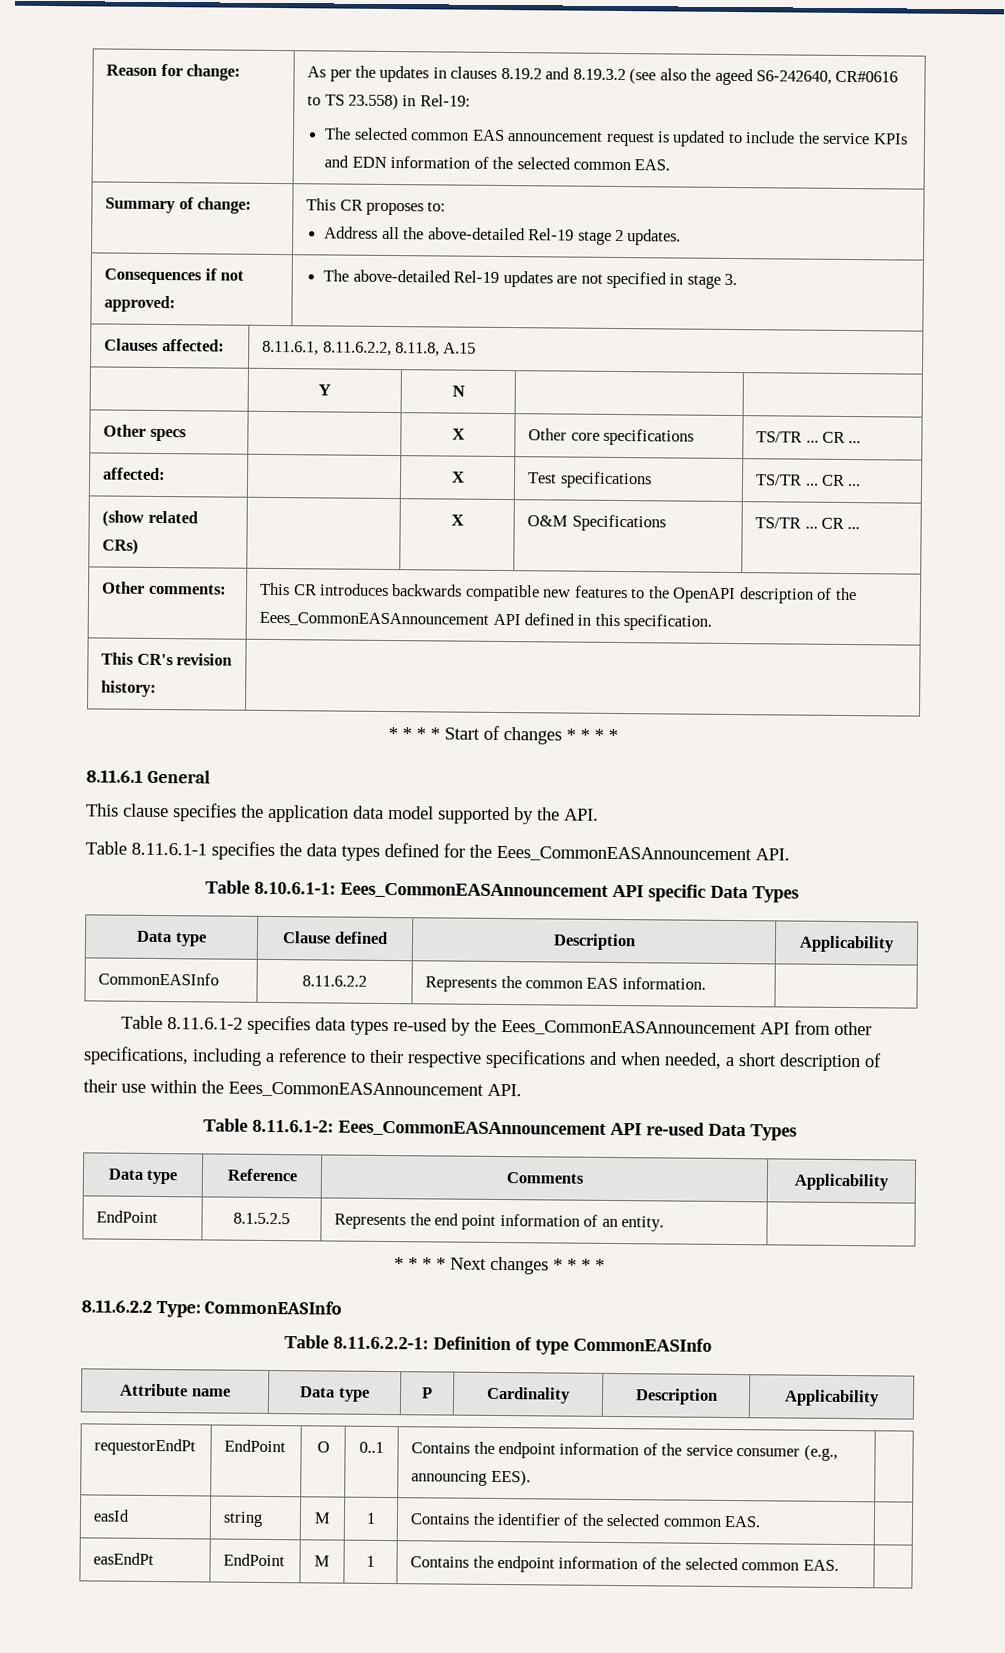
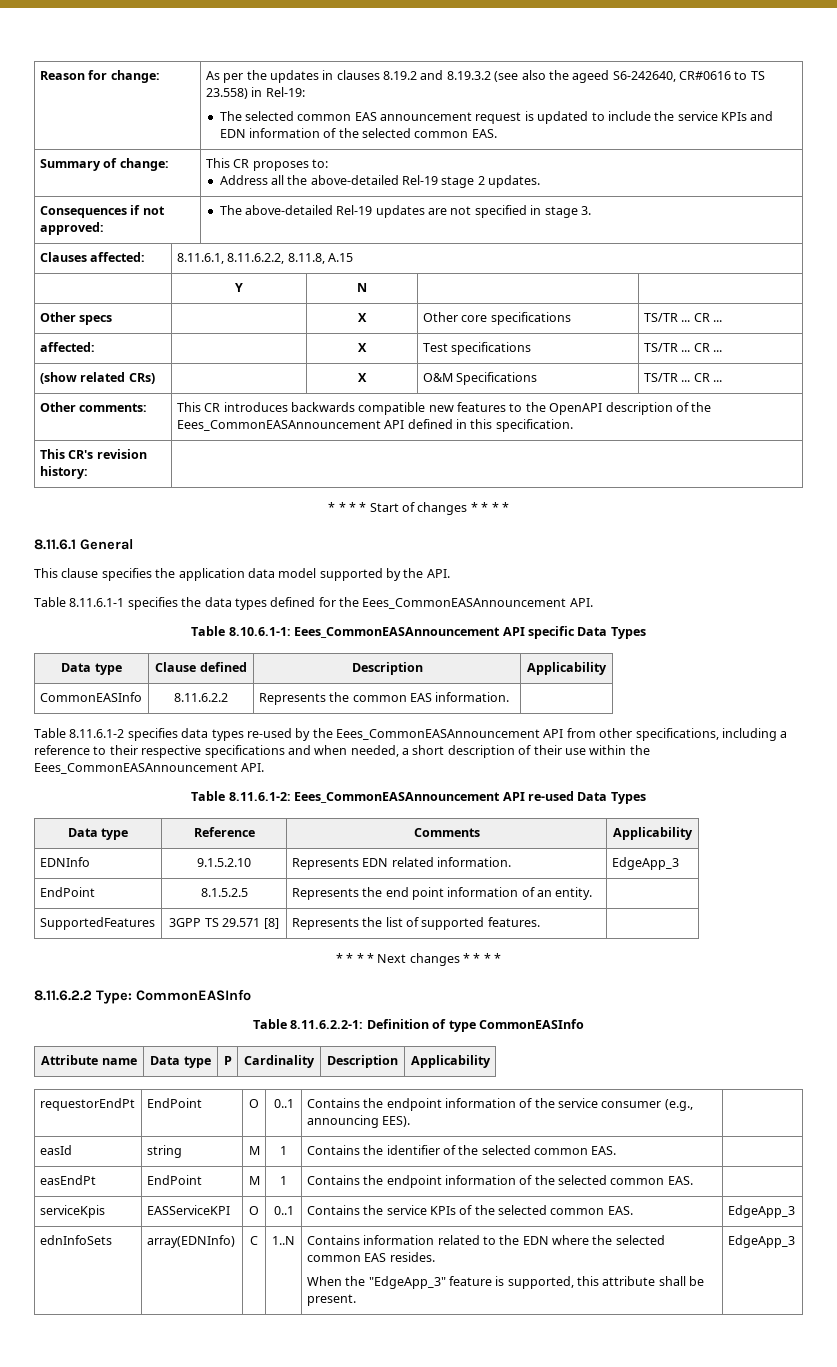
(889, 1182) none -> [39,857,90,867] [197,858,251,867] [291,857,511,870] [611,857,679,870] // EDNInfo | 9.1.5.2.10 | Represents EDN related information. | EdgeApp_3
(665, 1224) none -> [39,917,155,930] [169,918,279,929] [291,917,540,930] // SupportedFeatures | 3GPP TS 29.571 [8] | Represents the list of supported features. |
(839, 1565) none -> [39,1205,105,1218] [146,1205,230,1215] [249,1206,259,1215] [273,1206,294,1215] [306,1205,633,1215] [727,1205,795,1218] [39,1235,112,1245] [146,1235,235,1248] [250,1236,258,1245] [272,1236,295,1245] [306,1235,665,1245] [306,1252,435,1262] [306,1276,705,1289] [306,1294,356,1306] [727,1235,795,1248] // serviceKpis | EASServiceKPI | O | 0..1 | Contains the service KPIs of the selected common EAS. | EdgeApp_3 // ednInfoSets | array(EDNInfo) | C | 1..N | Contains information related to the EDN where the selected common EAS resides. // When the "EdgeApp_3" feature is supported, this attribute shall be present. | EdgeApp_3

